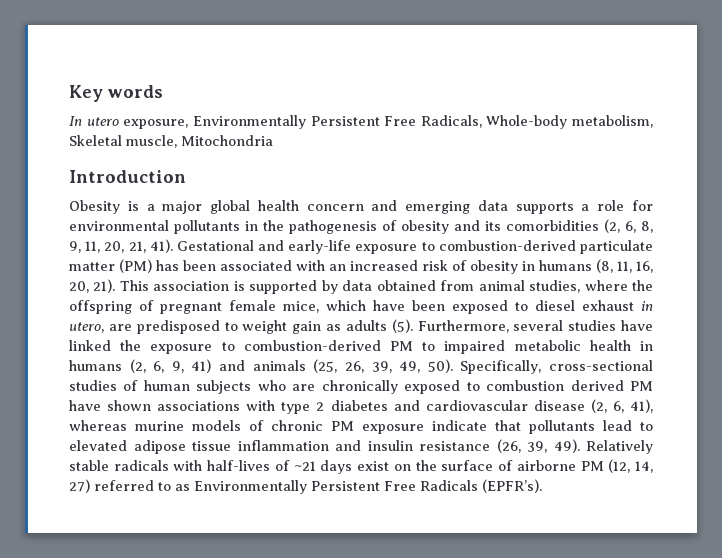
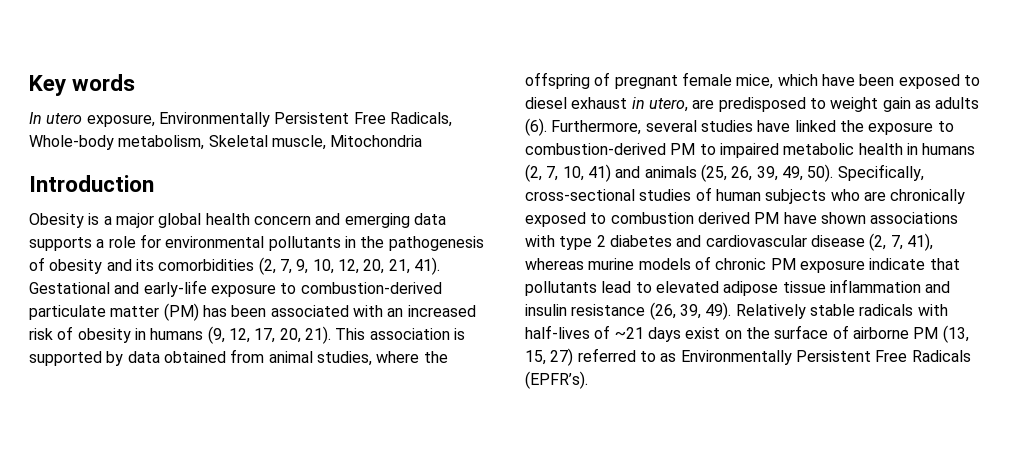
[625,221,653,233] [69,241,101,253] 6, 8, 9, 11, -> [279,259,359,274] 7, 9, 10, 12,
[596,259,653,273] (8, 11, 16, -> [207,326,276,344] (9, 12, 17,
[391,319,413,333] (5). -> [525,118,547,136] (6).
[153,361,184,373] 6, 9, -> [546,166,584,181] 7, 10,
[612,401,624,413] 6, -> [890,235,903,250] 7,
[608,459,654,473] (12, 14, -> [942,325,969,343] [525,350,546,365] (13, 15,

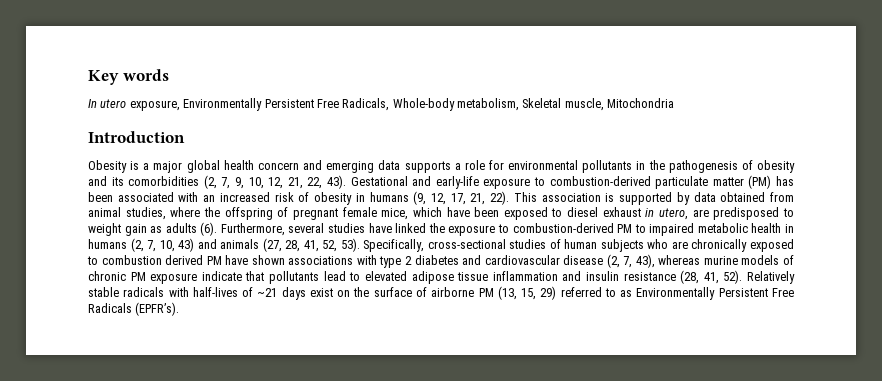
[363,257,440,275] 20, 21, 41). -> [287,175,346,189] 21, 22, 43).
[279,326,331,344] 20, 21). -> [470,191,510,205] 21, 22).
[587,164,611,182] 41) -> [178,238,195,252] 43)
[700,164,834,182] (25, 26, 39, 49, 50). -> [262,238,360,252] (27, 28, 41, 52, 53).
[906,233,933,251] 41), -> [635,254,655,268] 43),
[649,302,732,320] (26, 39, 49). -> [680,270,743,284] (28, 41, 52).
[550,348,574,366] 27) -> [540,286,557,300] 29)

